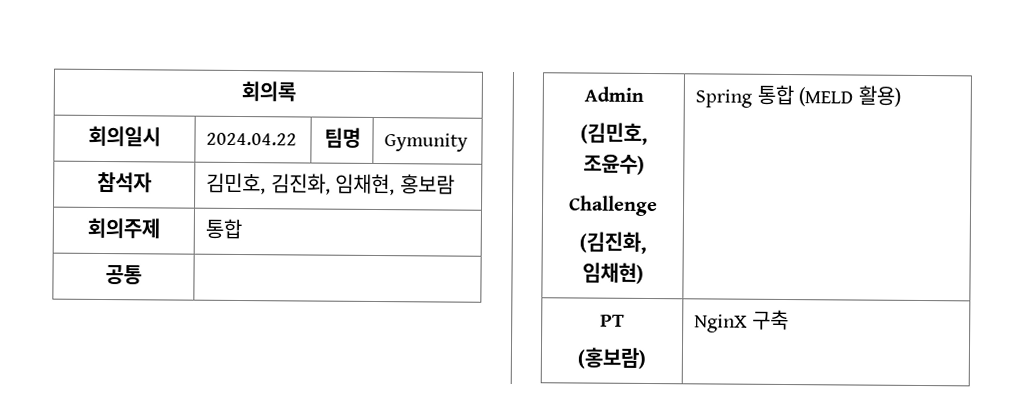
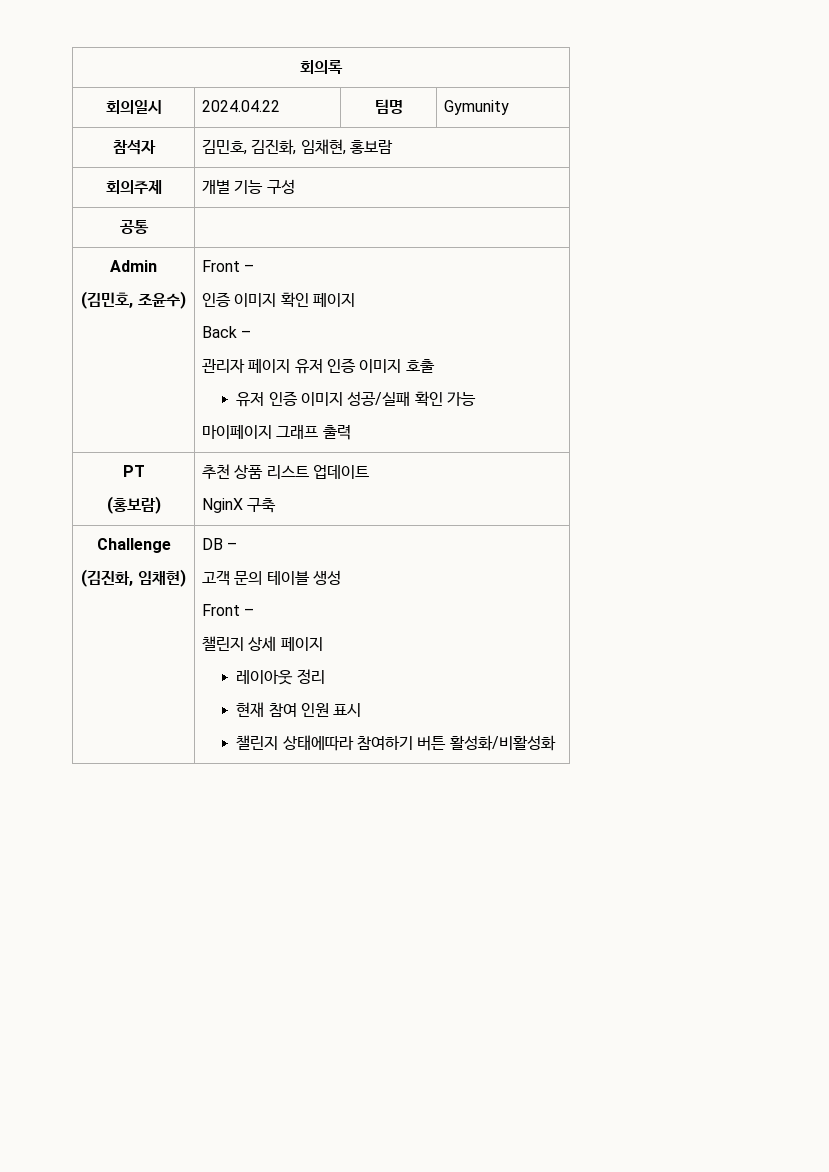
[205,218,243,240] 통합 -> [201,179,295,194] 개별 기능 구성
[568,195,658,217] [578,231,647,254] [581,262,644,284] [695,84,901,108] [600,314,625,327] [577,347,646,369] [694,309,789,333] // Challenge // (김진화, 임채현) | Spring 통합 (MELD 활용) // PT // (홍보람) | NginX 구축 -> [201,260,255,272] [201,292,355,307] [201,326,252,338] [201,358,435,374] [236,391,476,407] [201,425,351,440] [122,465,145,477] [106,496,161,514] [201,464,369,479] [201,498,277,513] [96,538,171,553] [81,569,186,587] [201,538,238,550] [201,570,341,586] [201,604,255,616] [201,636,323,651] [236,669,325,685] [236,702,362,717] [236,735,556,751] | Front – // 인증 이미지 확인 페이지 // Back – // 관리자 페이지 유저 인증 이미지 호출 // 유저 인증 이미지 성공/실패 확인 가능 // 마이페이지 그래프 출력 // PT // (홍보람) | 추천 상품 리스트 업데이트 // NginX 구축 // Challenge // (김진화, 임채현) | DB – // 고객 문의 테이블 생성 // Front – // 챌린지 상세 페이지 // 레이아웃 정리 // 현재 참여 인원 표시 // 챌린지 상태에따라 참여하기 버튼 활성화/비활성화

